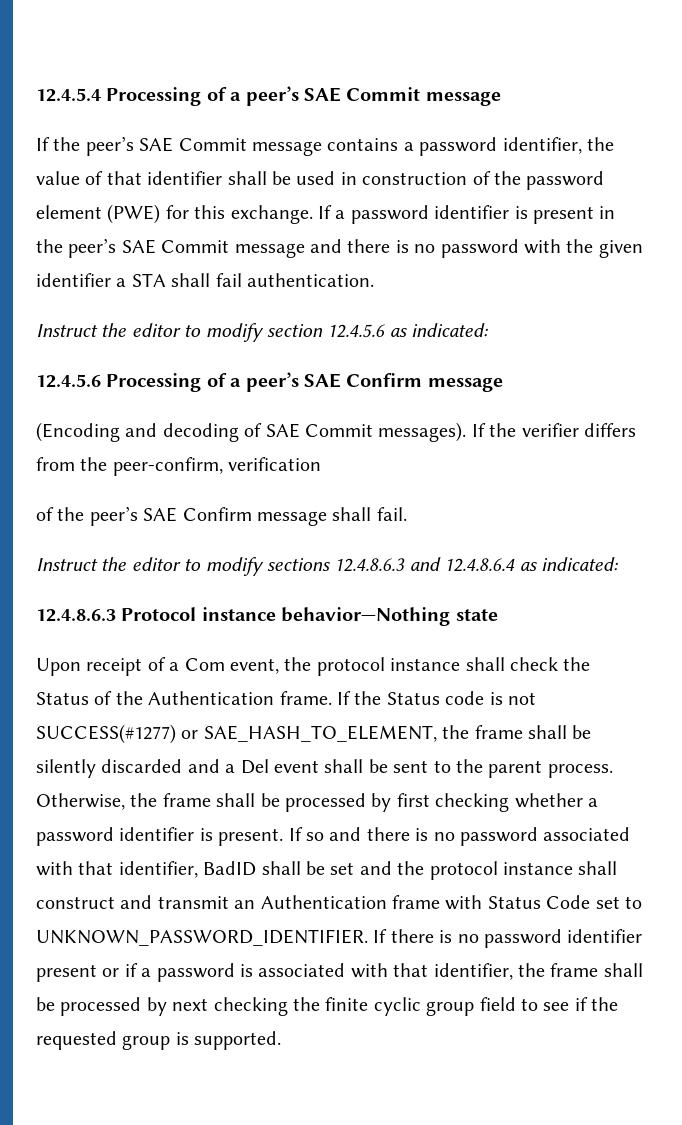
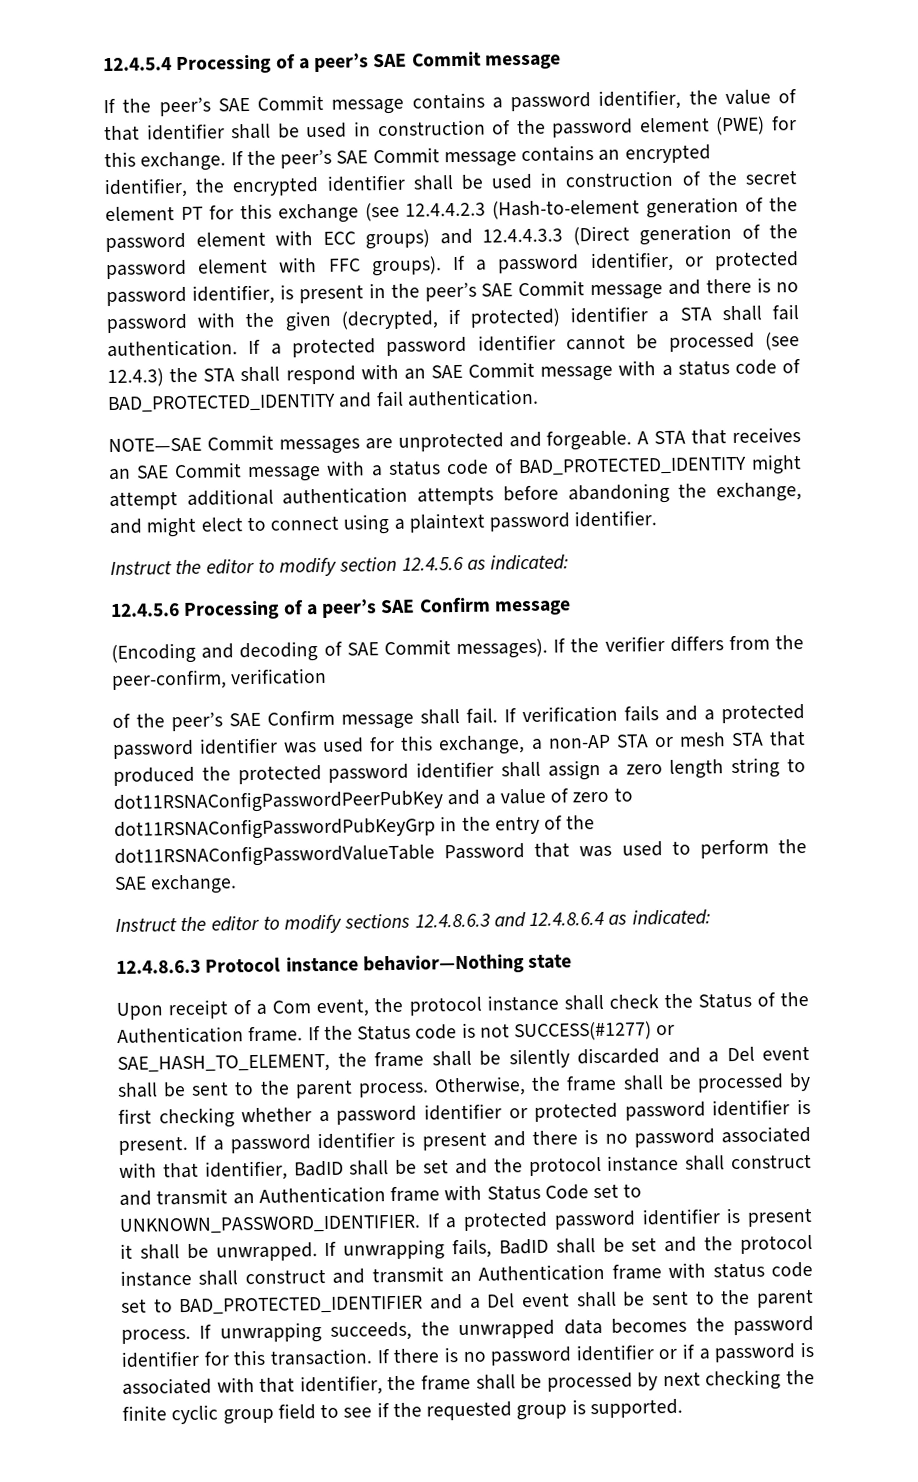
[335,205,510,224] a password identifier -> [246,144,711,169] [104,170,797,199] [105,196,798,224] [105,223,798,253] [106,251,799,280] [106,284,275,307] the peer’s SAE Commit message contains an encrypted identifier, the encrypted identifier shall be used in construction of the secret element PT for this exchange (see 12.4.4.2.3 (Hash-to-element generation of the password element with ECC groups) and 12.4.4.3.3 (Direct generation of the password element with FFC groups). If a password identifier, or protected password identifier,
(643, 249) none -> [340,308,562,330] (decrypted, if protected)
(374, 280) none -> [248,332,801,358] [107,359,801,388] [107,388,539,414] [108,427,801,455] [109,454,803,483] [109,482,802,511] [109,510,658,538] If a protected password identifier cannot be processed (see 12.4.3) the STA shall respond with an SAE Commit message with a status code of BAD_PROTECTED_IDENTITY and fail authentication. // NOTE—SAE Commit messages are unprotected and forgeable. A STA that receives an SAE Commit message with a status code of BAD_PROTECTED_IDENTITY might attempt additional authentication attempts before abandoning the exchange, and might elect to connect using a plaintext password identifier.
(407, 514) none -> [504,703,805,724] [112,730,807,760] [113,757,807,787] [113,787,633,815] [114,815,596,842] [114,838,807,868] [114,874,238,895] If verification fails and a protected password identifier was used for this exchange, a non-AP STA or mesh STA that produced the protected password identifier shall assign a zero length string to dot11RSNAConfigPasswordPeerPubKey and a value of zero to dot11RSNAConfigPasswordPubKeyGrp in the entry of the dot11RSNAConfigPasswordValueTable Password that was used to perform the SAE exchange.
[199,827,324,846] is present. If so -> [508,1098,812,1122] [118,1131,487,1155] or protected password identifier is present. If a password identifier is present
(388, 936) none -> [445,1207,813,1231] [120,1234,813,1262] [120,1261,813,1287] [121,1288,814,1316] [121,1315,815,1344] [121,1348,391,1368] a protected password identifier is present it shall be unwrapped. If unwrapping fails, BadID shall be set and the protocol instance shall construct and transmit an Authentication frame with status code set to BAD_PROTECTED_IDENTIFIER and a Del event shall be sent to the parent process. If unwrapping succeeds, the unwrapped data becomes the password identifier for this transaction. If
[36,964,97,982] present -> (654, 1353) none

